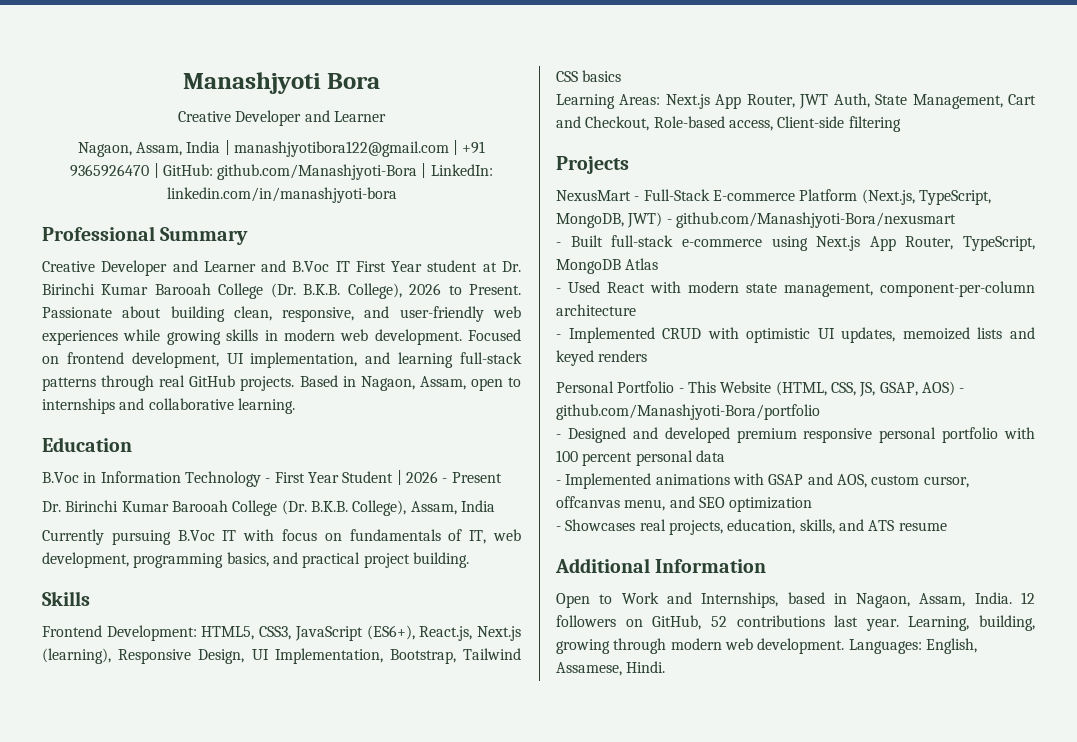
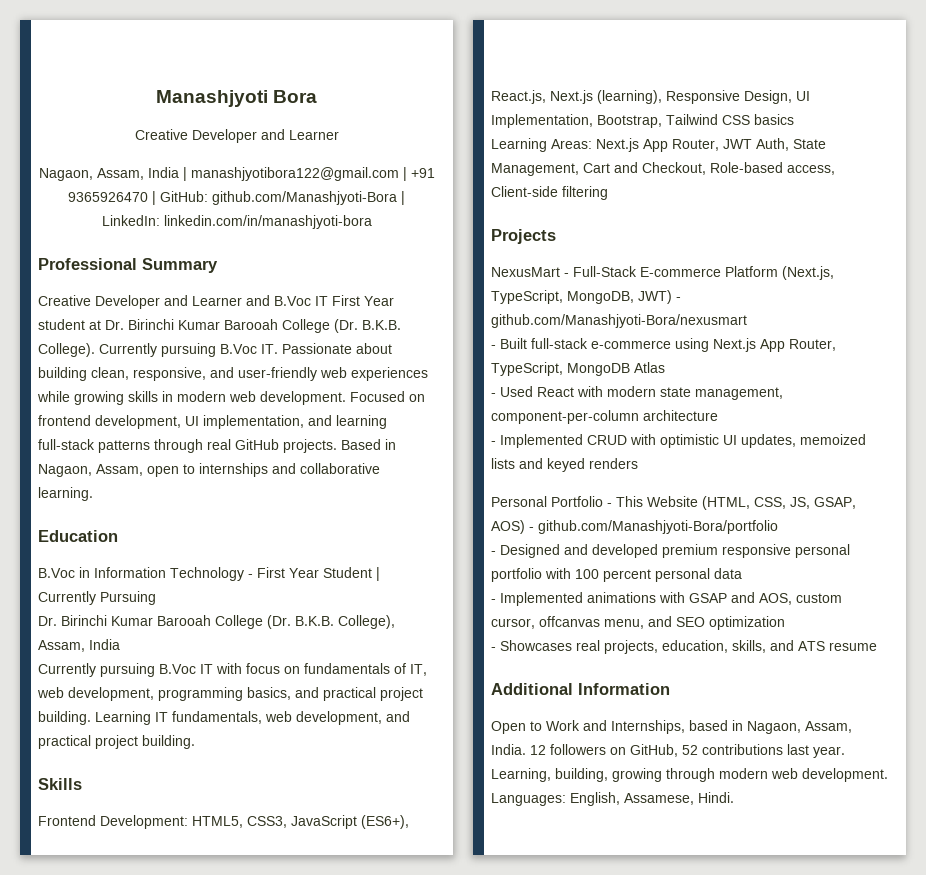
[347,283,521,299] College), 2026 to Present. -> [38,343,278,357] College). Currently pursuing B.Voc IT.
[405,471,502,483] 2026 - Present -> [38,591,156,605] Currently Pursuing
(469, 560) none -> [95,711,410,725] [38,735,195,749] Learning IT fundamentals, web development, and practical project building.

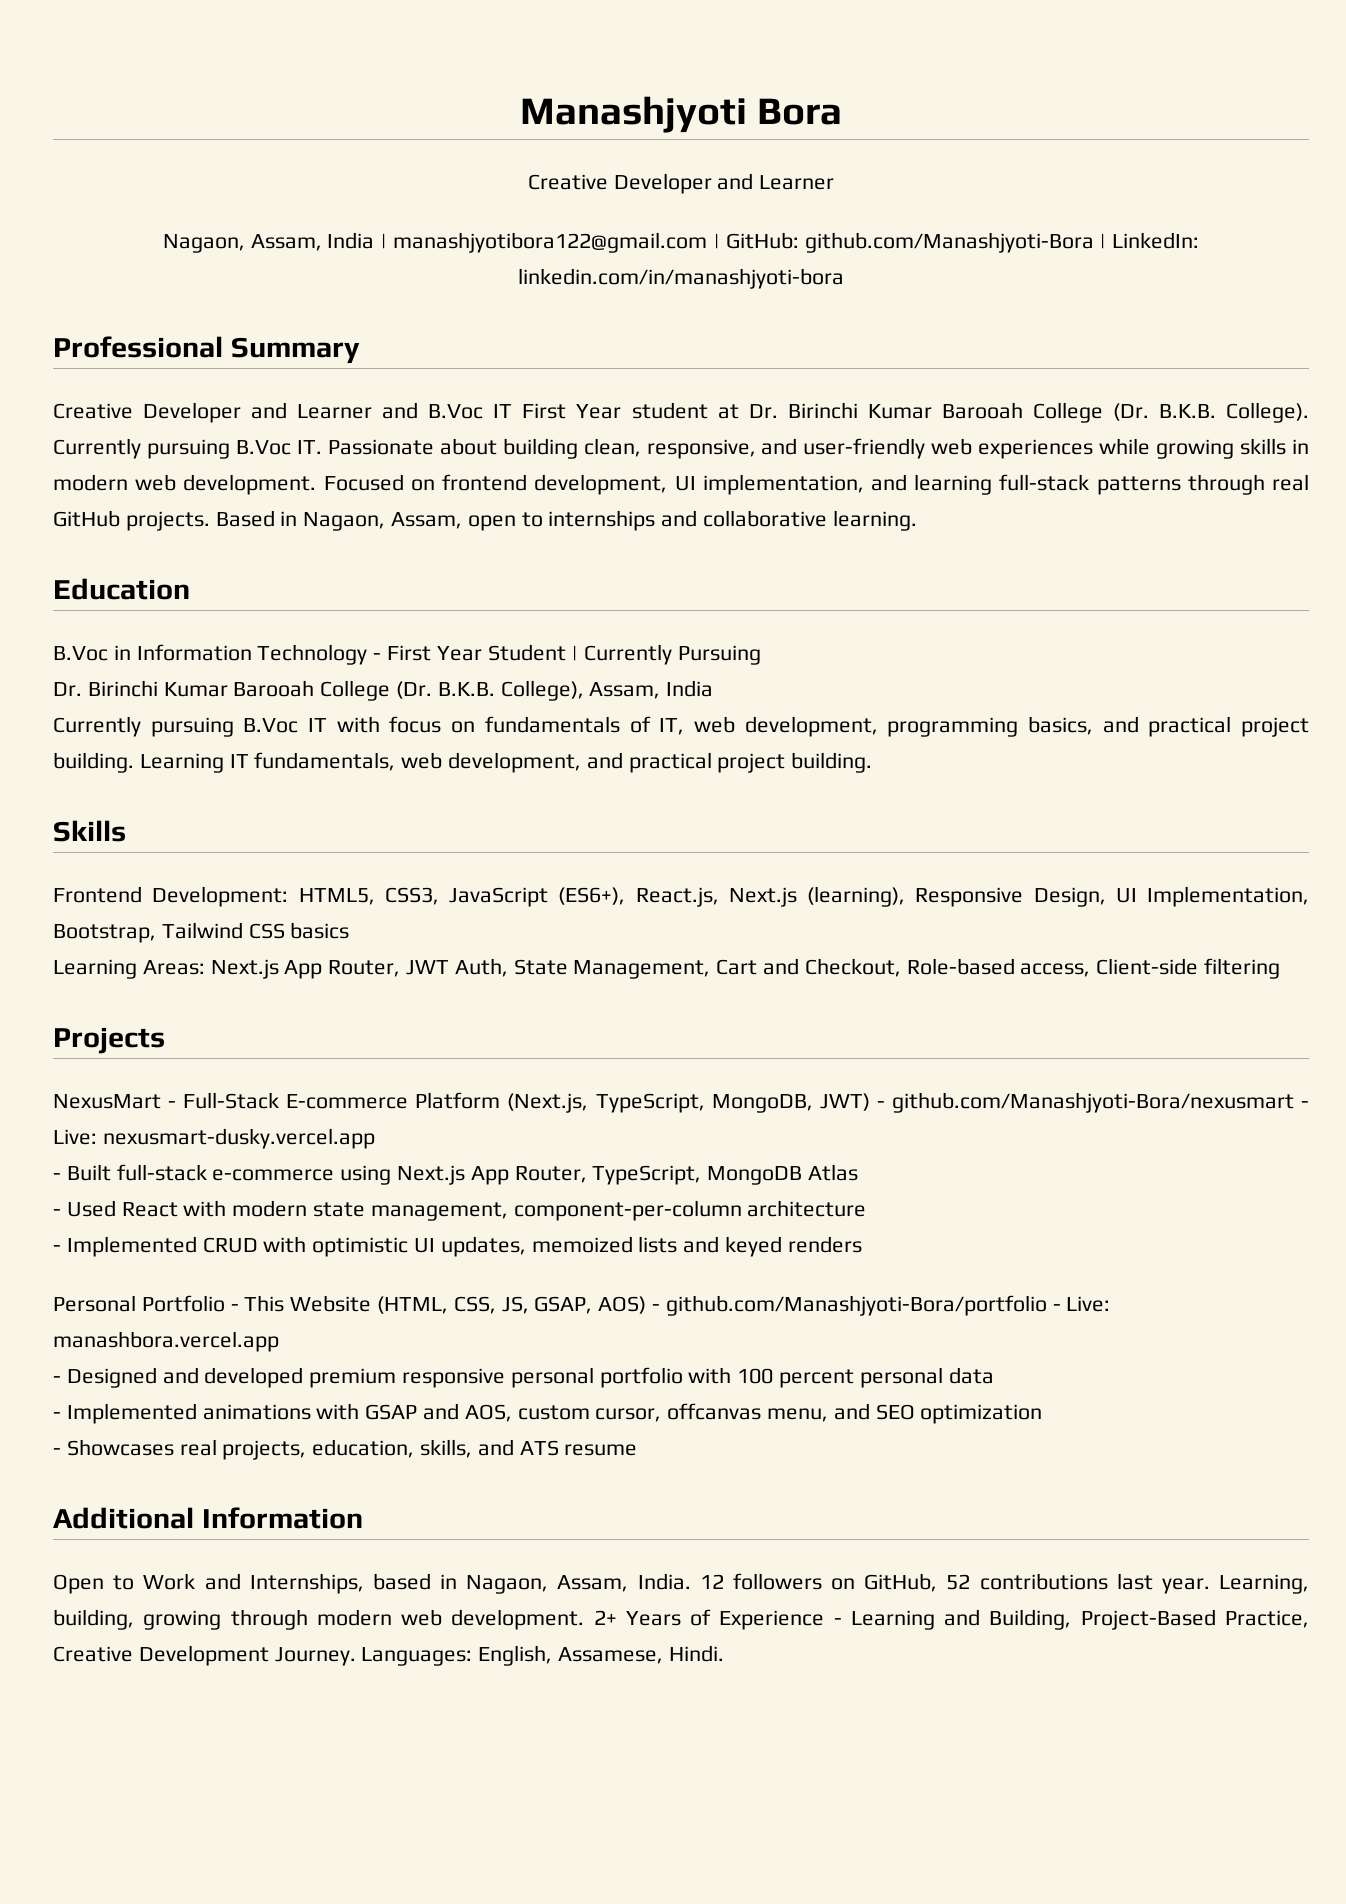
[410,168,435,178] [68,191,156,205] +91 9365926470 | -> (720, 241) none
(747, 321) none -> [1301,1101,1309,1108] [53,1128,375,1149] - Live: nexusmart-dusky.vercel.app
(778, 527) none -> [1052,1296,1111,1312] [53,1331,279,1352] - Live: manashbora.vercel.app
(888, 775) none -> [593,1609,1309,1630] [53,1645,356,1666] 2+ Years of Experience - Learning and Building, Project-Based Practice, Creative Development Journey.

